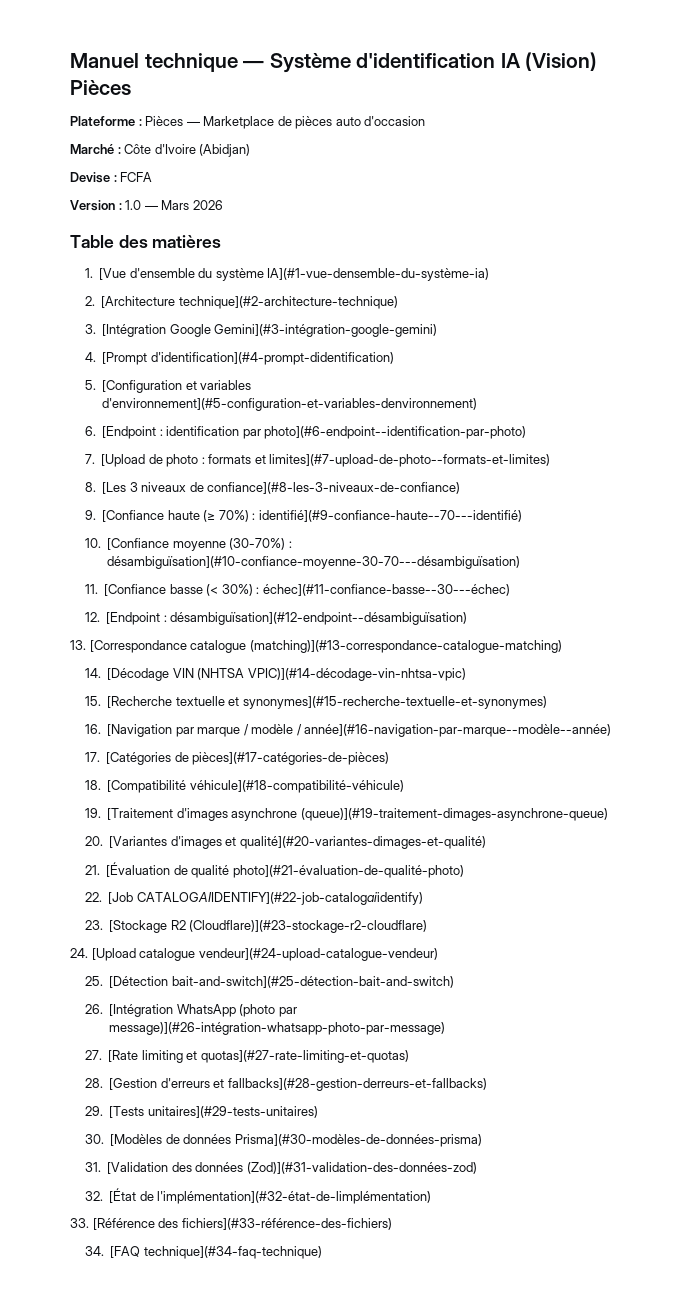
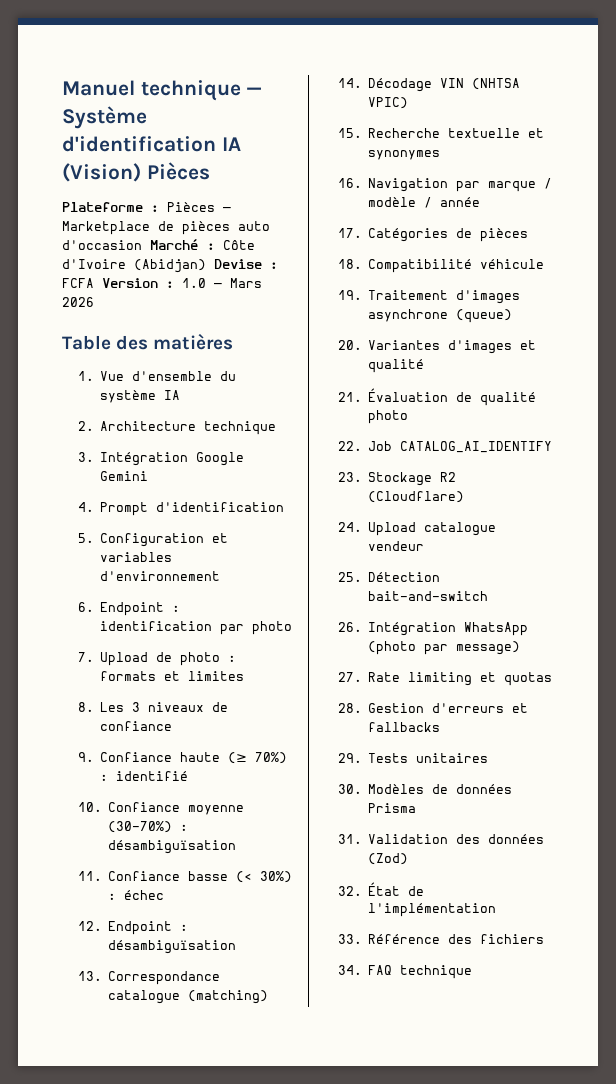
(426, 121) // -> (142, 245) none
(251, 150) // -> (206, 266) none
(153, 177) // -> (94, 283) none
[99,268,127,280] [Vue -> [100,371,125,381] Vue
[267,268,490,281] IA](#1-vue-densemble-du-système-ia) -> [164,390,181,400] IA
[101,296,398,309] [Architecture technique](#2-architecture-technique) -> [100,421,277,435] Architecture technique
[102,324,438,337] [Intégration Google Gemini](#3-intégration-google-gemini) -> [100,452,245,466] [100,471,149,481] Intégration Google Gemini
[102,352,394,365] [Prompt d'identification](#4-prompt-didentification) -> [100,502,285,516] Prompt d'identification
[102,380,183,393] [Configuration -> [100,533,205,547] Configuration
[102,398,478,411] d'environnement](#5-configuration-et-variables-denvironnement) -> [100,571,221,581] d'environnement
[102,426,157,439] [Endpoint -> [100,602,165,616] Endpoint
[264,426,527,439] photo](#6-endpoint--identification-par-photo) -> [252,621,293,635] photo
[101,454,146,467] [Upload -> [100,652,149,666] Upload
[269,454,551,467] limites](#7-upload-de-photo--formats-et-limites) -> [188,671,245,681] limites
[102,482,127,494] [Les -> [100,702,125,712] Les
[207,482,461,494] confiance](#8-les-3-niveaux-de-confiance) -> [100,721,173,731] confiance
[102,510,165,522] [Confiance -> [100,752,173,762] Confiance
[258,510,522,522] identifié](#9-confiance-haute--70---identifié) -> [116,771,189,781] identifié
[107,538,170,550] [Confiance -> [108,802,181,812] Confiance
[107,556,521,569] désambiguïsation](#10-confiance-moyenne-30-70---désambiguïsation) -> [108,840,237,854] désambiguïsation
[104,584,167,596] [Confiance -> [108,871,181,881] Confiance
[262,584,510,596] échec](#11-confiance-basse--30---échec) -> [124,890,165,900] échec
[106,612,468,625] [70,640,562,653] [Endpoint : désambiguïsation](#12-endpoint--désambiguïsation) // 13. [Correspondance catalogue (matching)](#13-correspondance-catalogue-matching) -> [108,921,189,935] [108,940,237,954] [77,971,221,985] [108,990,269,1004] Endpoint : désambiguïsation // 13. Correspondance catalogue (matching)
[107,668,170,681] [Décodage -> [368,78,433,92] Décodage
[247,668,466,681] VPIC)](#14-décodage-vin-nhtsa-vpic) -> [368,97,409,109] VPIC)
[107,696,173,708] [Recherche -> [368,128,441,138] Recherche
[242,696,547,709] synonymes](#15-recherche-textuelle-et-synonymes) -> [368,150,441,160] synonymes
[107,724,173,737] [Navigation -> [368,178,449,192] Navigation
[304,724,612,737] année](#16-navigation-par-marque--modèle--année) -> [440,197,481,207] année
[106,752,390,765] [Catégories de pièces](#17-catégories-de-pièces) -> [368,228,529,242] Catégories de pièces
[107,780,404,793] [Compatibilité véhicule](#18-compatibilité-véhicule) -> [368,259,545,273] Compatibilité véhicule
[107,808,174,820] [Traitement -> [368,290,449,300] Traitement
[300,808,608,821] (queue)](#19-traitement-dimages-asynchrone-queue) -> [456,309,513,323] (queue)
[109,836,168,848] [Variantes -> [368,340,441,350] Variantes
[239,836,486,849] qualité](#20-variantes-dimages-et-qualité) -> [368,359,425,373] qualité
[106,862,171,877] [Évaluation -> [368,388,449,402] Évaluation
[232,865,464,878] photo](#21-évaluation-de-qualité-photo) -> [368,410,409,424] photo
[108,892,423,905] [Job CATALOGAIIDENTIFY](#22-job-catalogaiidentify) -> [368,441,553,453] Job CATALOG_AI_IDENTIFY
[109,920,428,933] [70,948,438,961] [Stockage R2 (Cloudflare)](#23-stockage-r2-cloudflare) // 24. [Upload catalogue vendeur](#24-upload-catalogue-vendeur) -> [368,472,457,486] [368,491,465,503] [337,522,497,536] [368,541,425,551] Stockage R2 (Cloudflare) // 24. Upload catalogue vendeur
[109,976,454,988] [Détection bait-and-switch](#25-détection-bait-and-switch) -> [368,572,441,582] [368,591,489,601] Détection bait-and-switch
[109,1004,174,1017] [Intégration -> [368,622,457,636] Intégration
[109,1022,446,1035] message)](#26-intégration-whatsapp-photo-par-message) -> [456,641,521,655] message)
[108,1050,139,1062] [Rate -> [368,672,401,682] Rate
[200,1050,409,1063] quotas](#27-rate-limiting-et-quotas) -> [504,672,553,686] quotas
[109,1078,158,1090] [Gestion -> [368,703,425,713] Gestion
[227,1078,487,1091] fallbacks](#28-gestion-derreurs-et-fallbacks) -> [368,722,441,732] fallbacks
[109,1106,318,1118] [Tests unitaires](#29-tests-unitaires) -> [368,753,489,763] Tests unitaires
[110,1134,163,1146] [Modèles -> [368,784,425,794] Modèles
[234,1134,482,1147] Prisma](#30-modèles-de-données-prisma) -> [368,803,417,813] Prisma
[107,1162,169,1174] [Validation -> [368,834,449,844] Validation
[246,1162,477,1174] (Zod)](#31-validation-des-données-zod) -> [368,853,409,865] (Zod)
[109,1188,432,1204] [70,1218,392,1230] [État de l'implémentation](#32-état-de-limplémentation) // 33. [Référence des fichiers](#33-référence-des-fichiers) -> [368,882,425,896] [368,903,497,917] [337,934,545,944] État de l'implémentation // 33. Référence des fichiers
[110,1246,322,1259] [FAQ technique](#34-faq-technique) -> [368,965,473,979] FAQ technique

